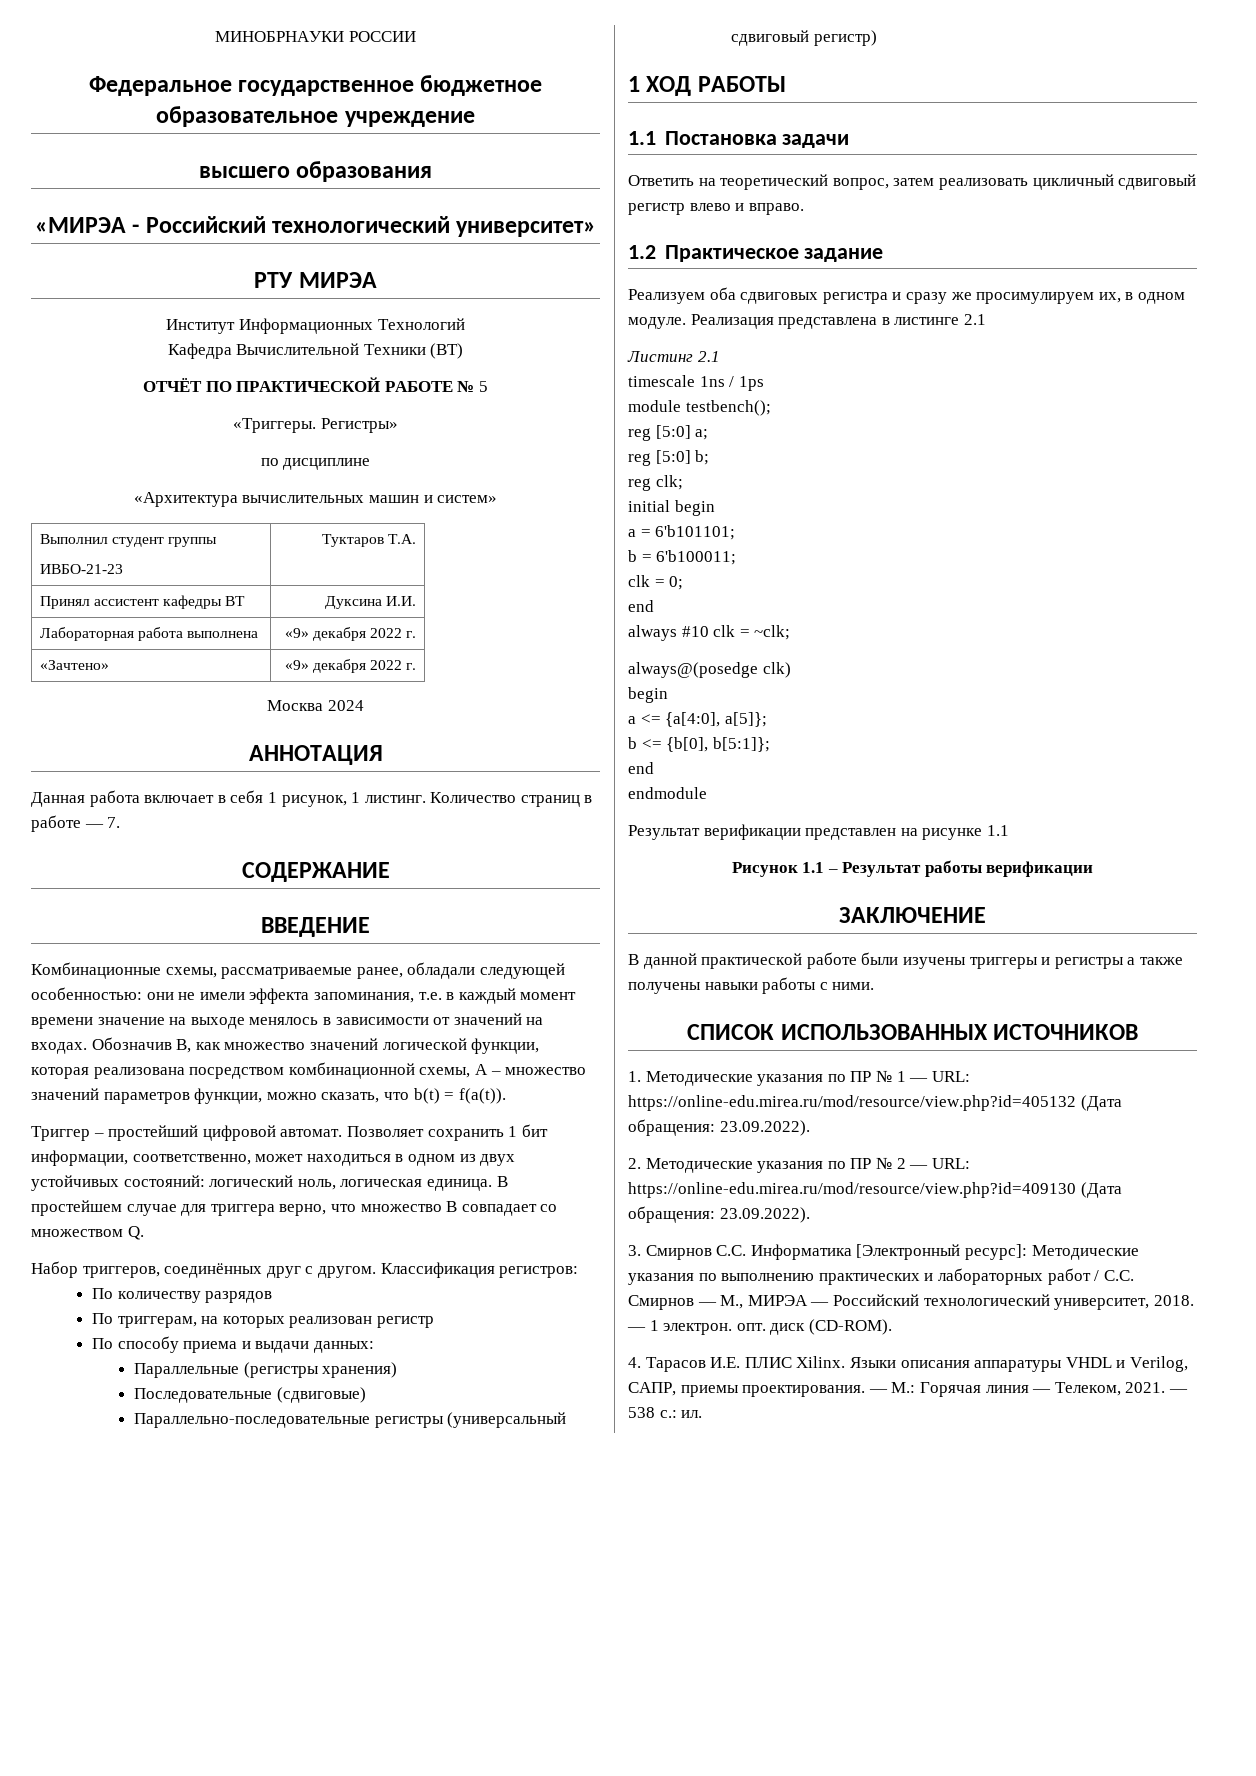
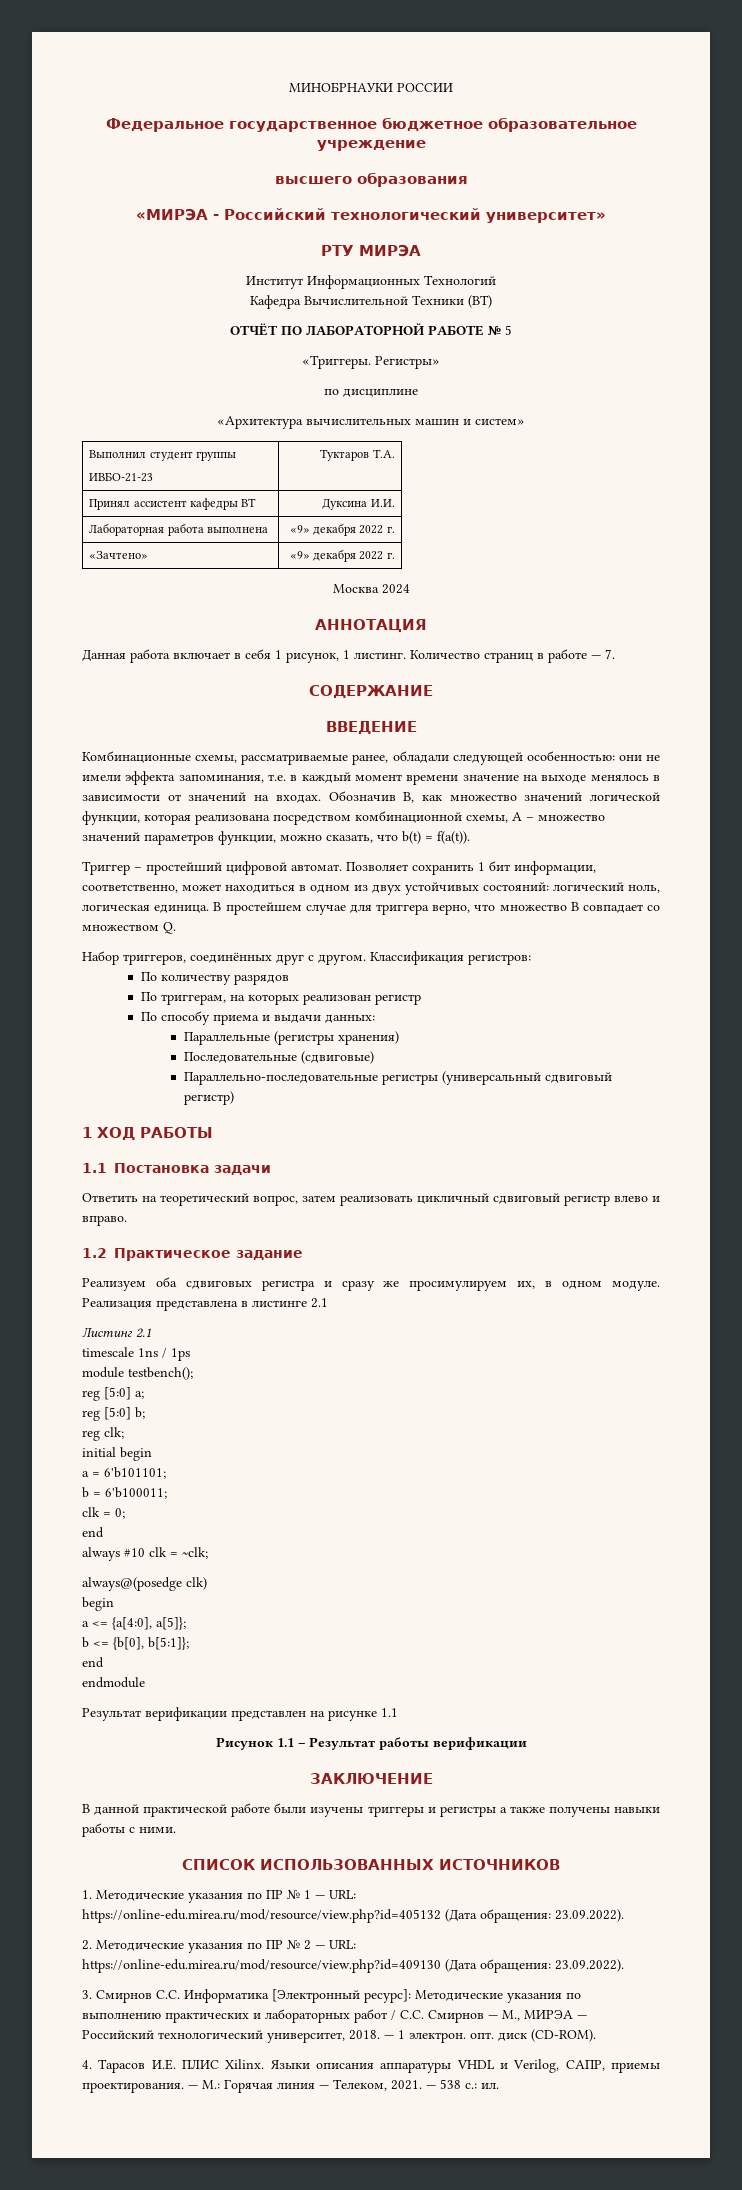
[236,377,381,392] ПРАКТИЧЕСКОЙ -> [306,323,425,335] ЛАБОРАТОРНОЙ

